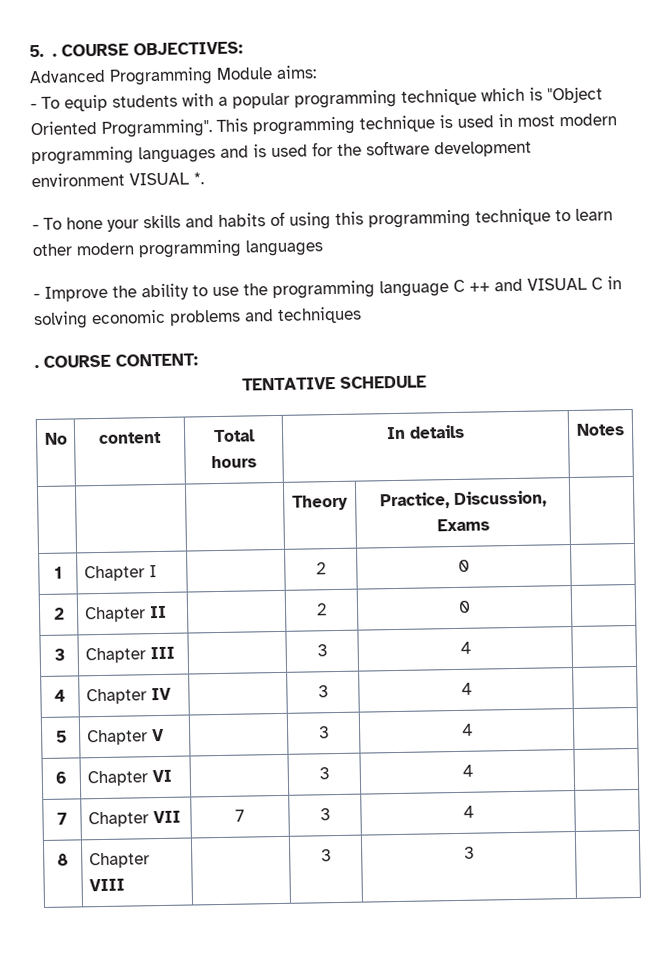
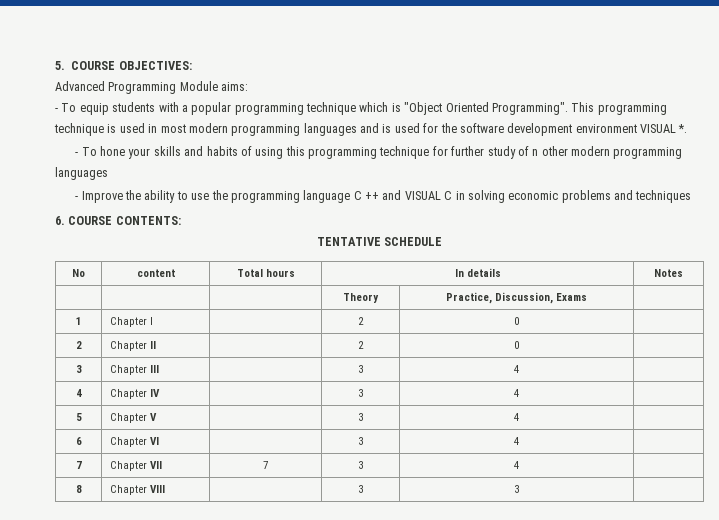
[51,53,57,57] . -> (65, 65) none
[555,208,613,222] to learn -> [432,146,539,159] for further study of n
[34,353,198,369] . COURSE CONTENT: -> [55,216,181,225] 6. COURSE CONTENTS:

